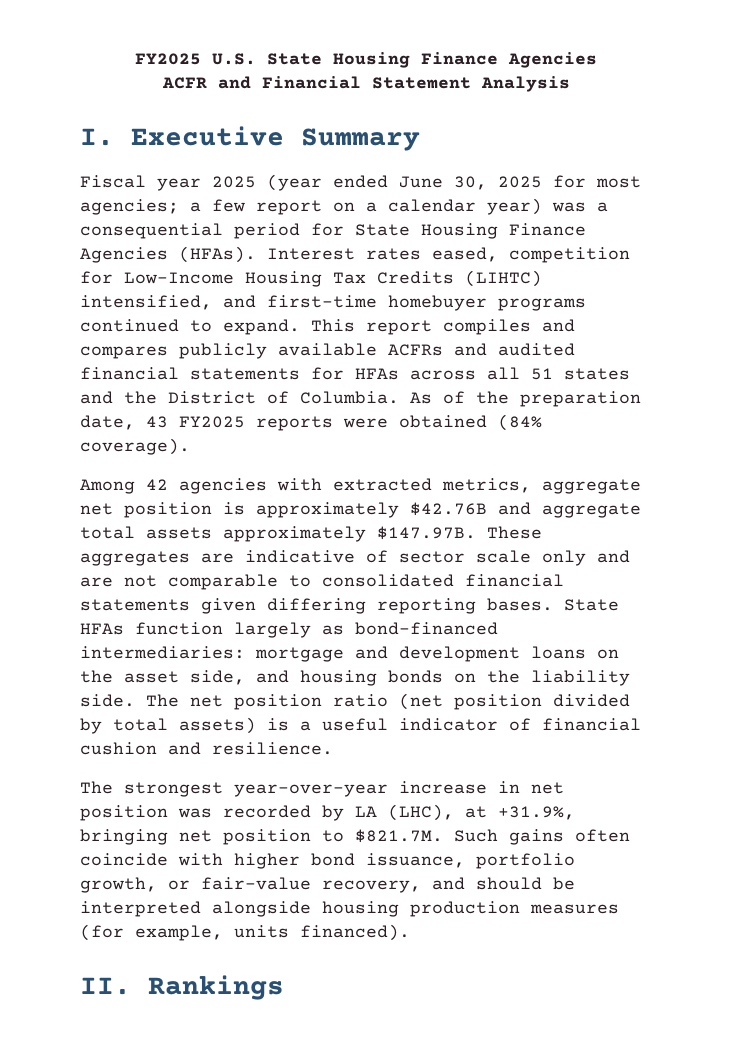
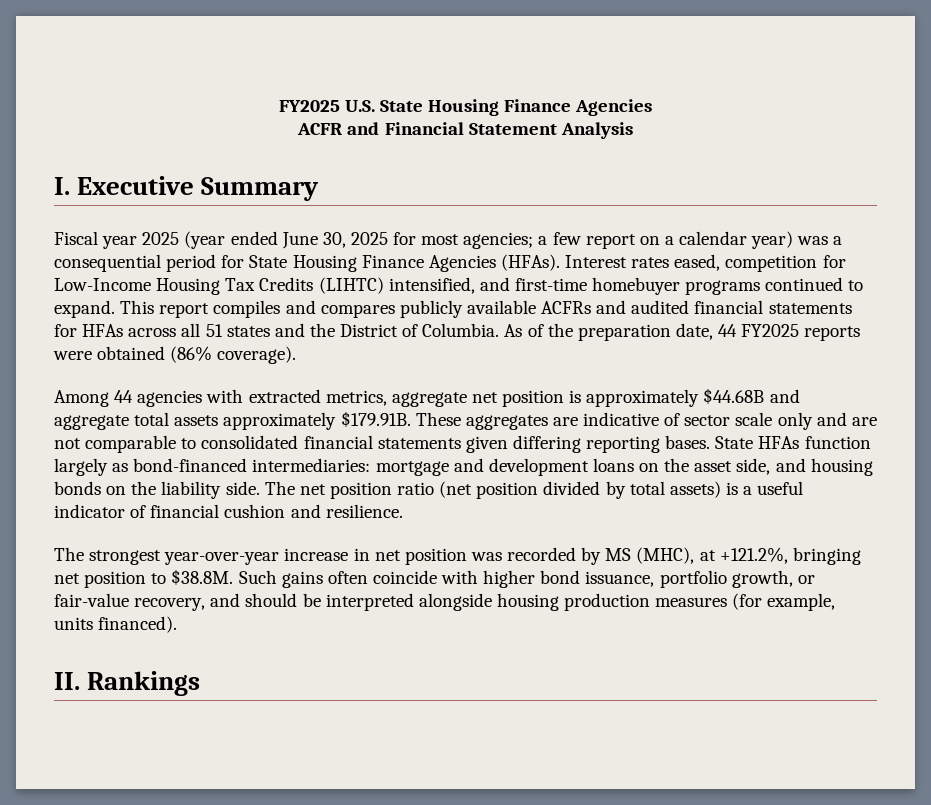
[146,416,168,428] 43 -> [718,324,738,337] 44
[498,414,542,431] (84% -> [170,346,213,363] (86%
[146,479,168,490] 42 -> [114,390,134,403] 44
[410,502,487,516] $42.76B -> [703,388,765,404] $44.68B
[377,526,476,540] $147.97B. -> [340,411,411,427] $179.91B.
[355,804,575,821] LA (LHC), at +31.9%, -> [605,547,788,564] MS (MHC), at +121.2%,
[355,829,443,843] $821.7M. -> [171,569,234,585] $38.8M.

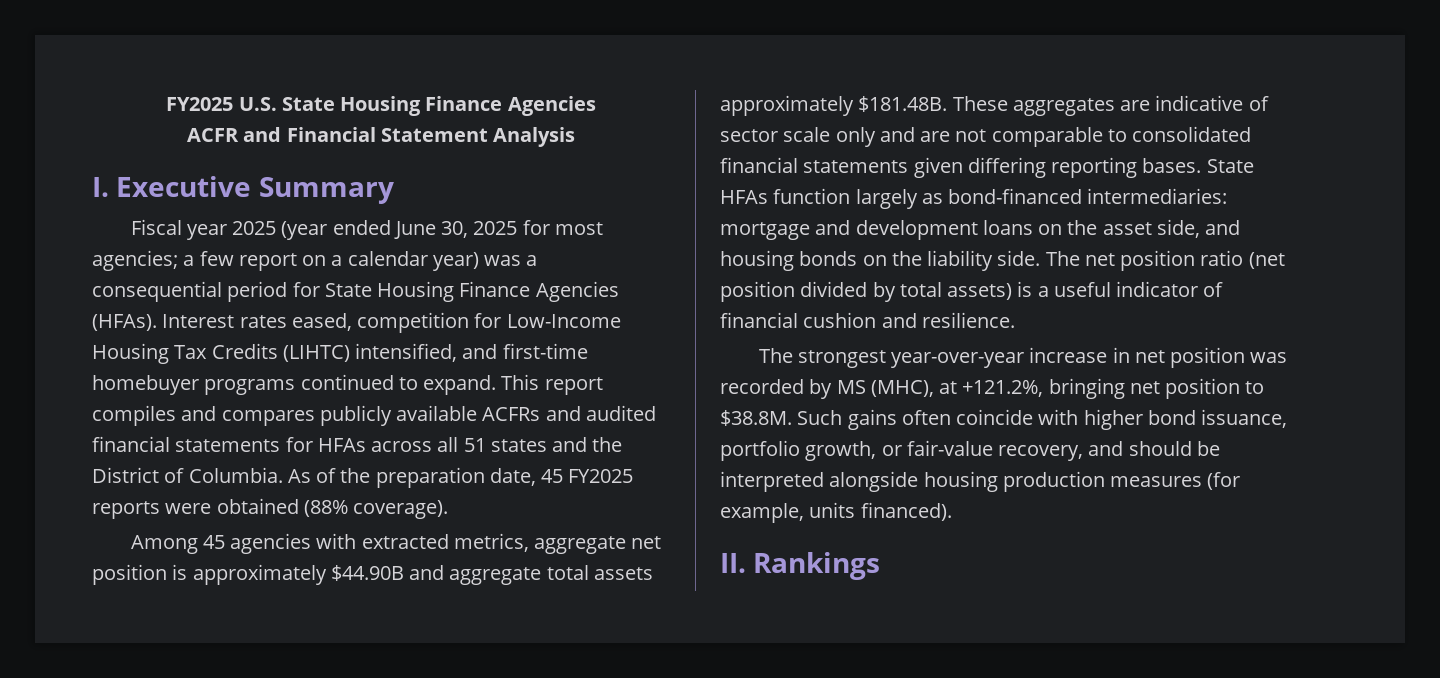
[718,324,738,337] 44 -> [541,469,564,483] 45
[170,346,213,363] (86% -> [303,500,348,517] (88%
[114,390,134,403] 44 -> [202,535,225,549] 45
[703,388,765,404] $44.68B -> [330,565,404,581] $44.90B
[340,411,411,427] $179.91B. -> [858,96,948,112] $181.48B.

